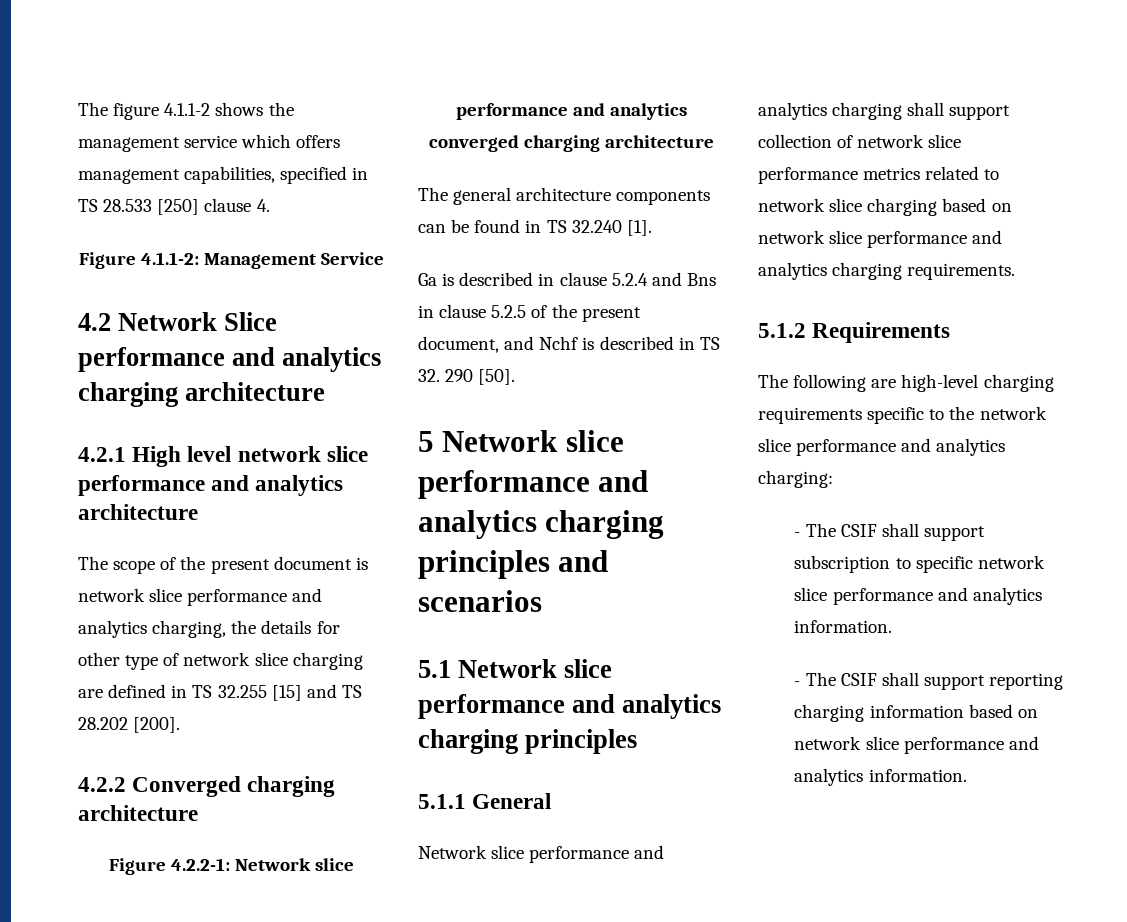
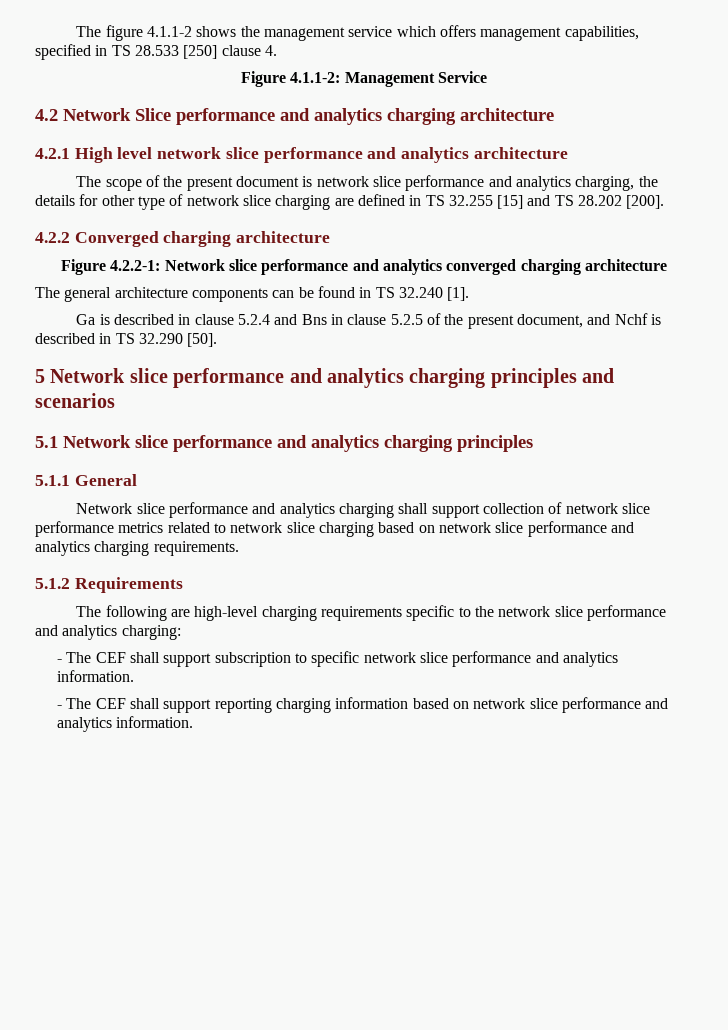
[418,369,474,382] 32. 290 -> [138,333,183,344] 32.290
[840,524,877,537] CSIF -> [95,652,126,663] CEF
[840,673,877,686] CSIF -> [95,698,126,709] CEF

